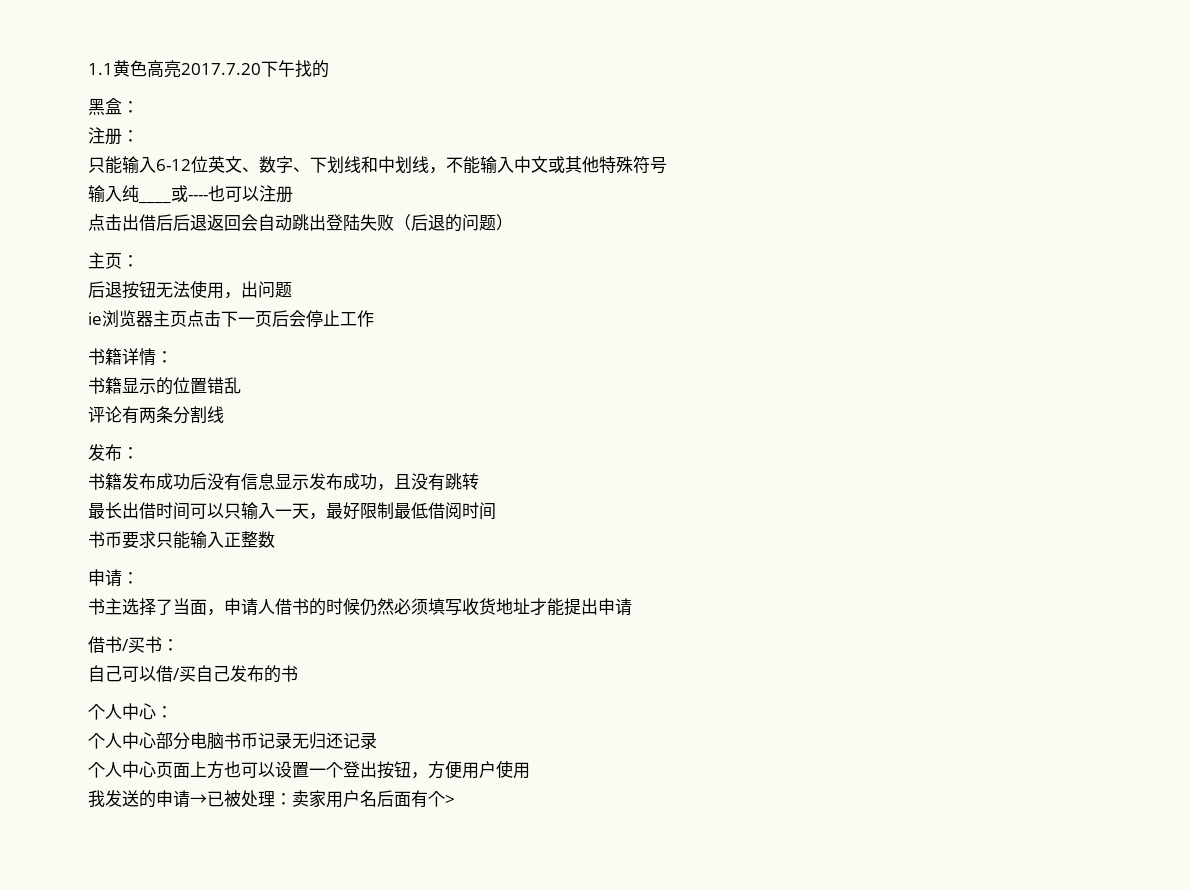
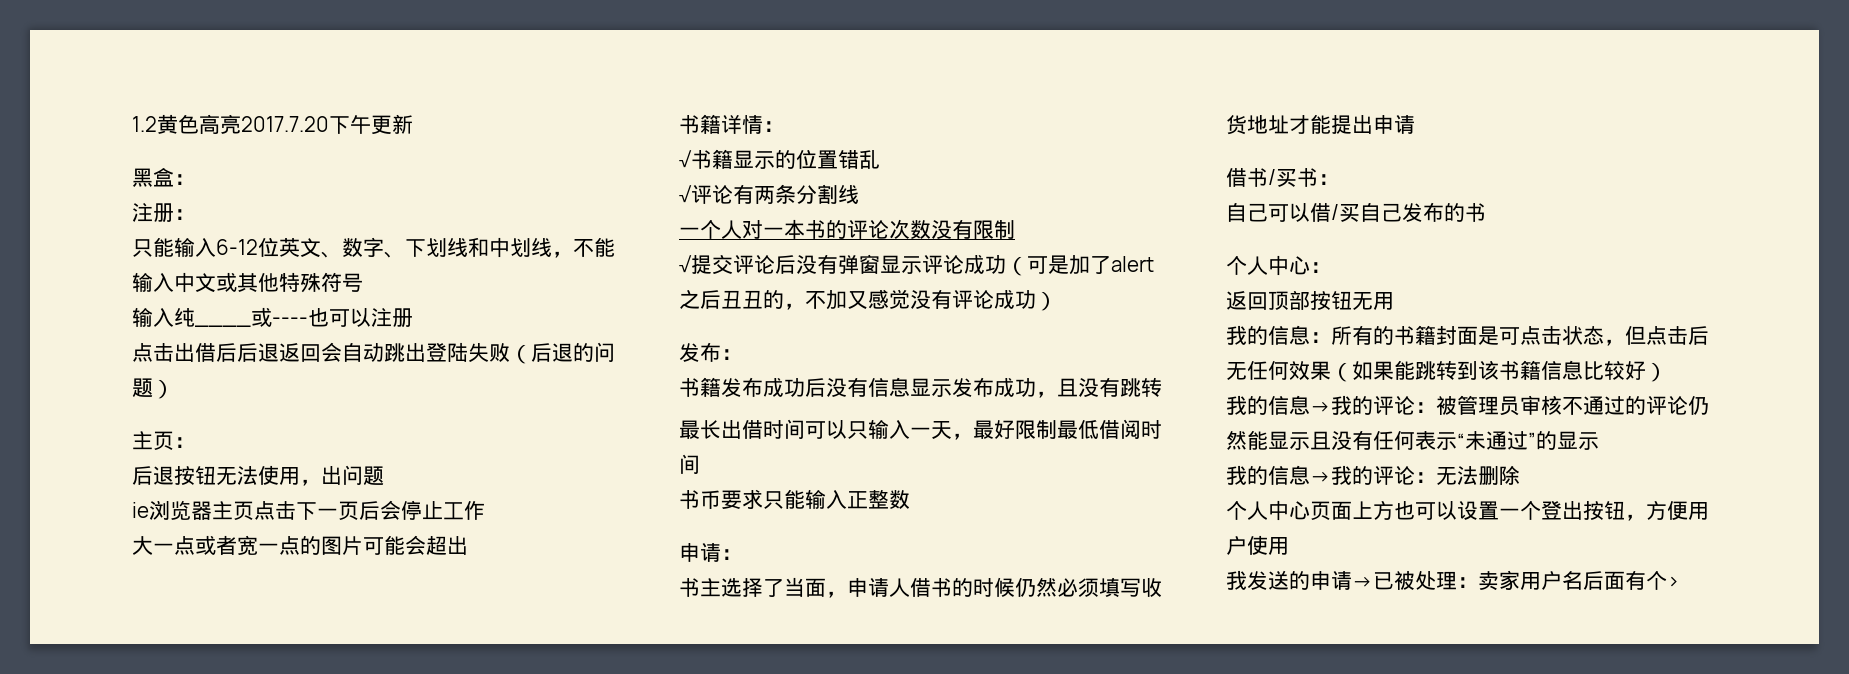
[88,63,113,75] 1.1 -> [132,116,157,132] 1.2
[295,60,329,78] 找的 -> [371,114,413,135] 更新
(374, 318) none -> [132,535,468,556] // 大一点或者宽一点的图片可能会超出
(173, 357) none -> [679,150,692,168] √
(241, 385) none -> [679,185,692,203] √
(224, 414) none -> [679,219,1015,239] [679,254,1154,276] [679,289,1057,311] // 一个人对一本书的评论次数没有限制 // √提交评论后没有弹窗显示评论成功（可是加了alert之后丑丑的，不加又感觉没有评论成功）
[88,732,377,750] 个人中心部分电脑书币记录无归还记录 -> [1226,290,1394,310] [1226,325,1709,346] [1226,360,1667,382] [1226,395,1709,416] [1226,430,1599,450] [1226,465,1520,485] 返回顶部按钮无用 // 我的信息：所有的书籍封面是可点击状态，但点击后无任何效果（如果能跳转到该书籍信息比较好） // 我的信息→我的评论：被管理员审核不通过的评论仍然能显示且没有任何表示“未通过”的显示 // 我的信息→我的评论：无法删除

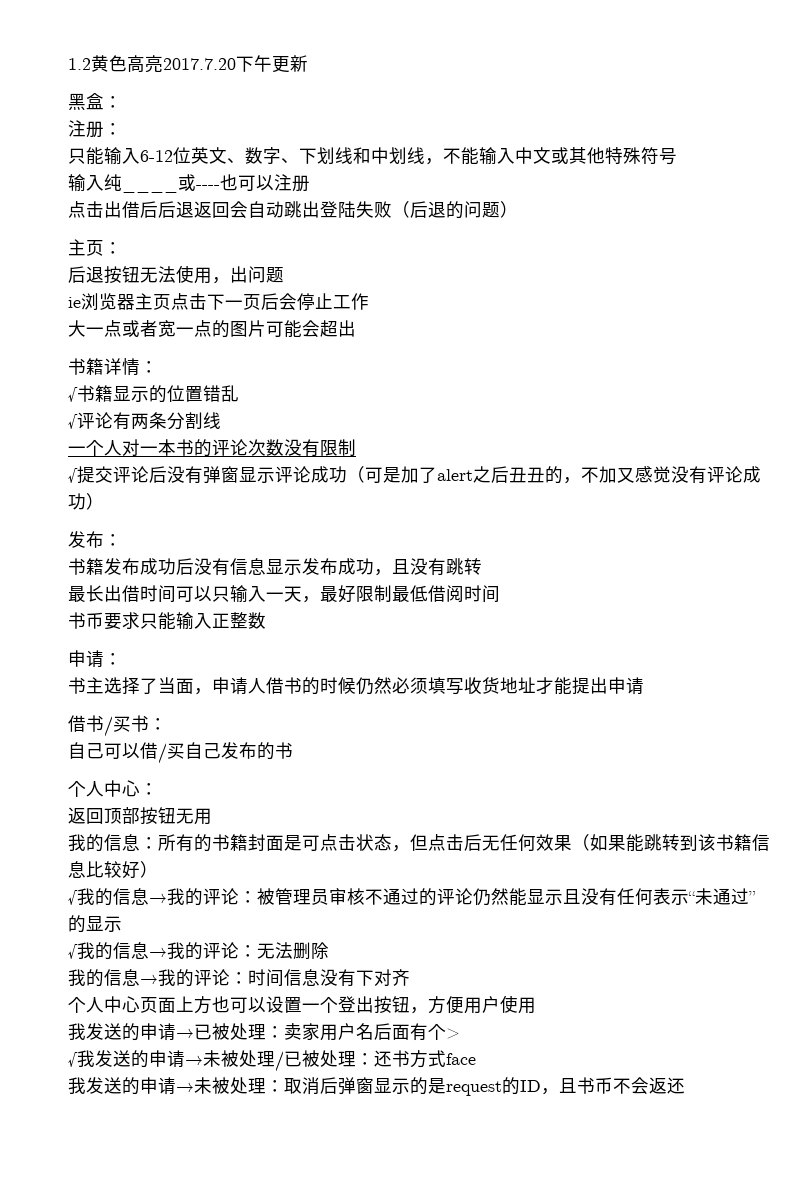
(1667, 372) none -> [68,890,78,905] √
(1599, 441) none -> [68,944,78,959] √
(1520, 475) none -> [68,969,410,987] // 我的信息→我的评论：时间信息没有下对齐
(1680, 582) none -> [68,1050,476,1072] [68,1077,685,1096] // √我发送的申请→未被处理/已被处理：还书方式face // 我发送的申请→未被处理：取消后弹窗显示的是request的ID，且书币不会返还

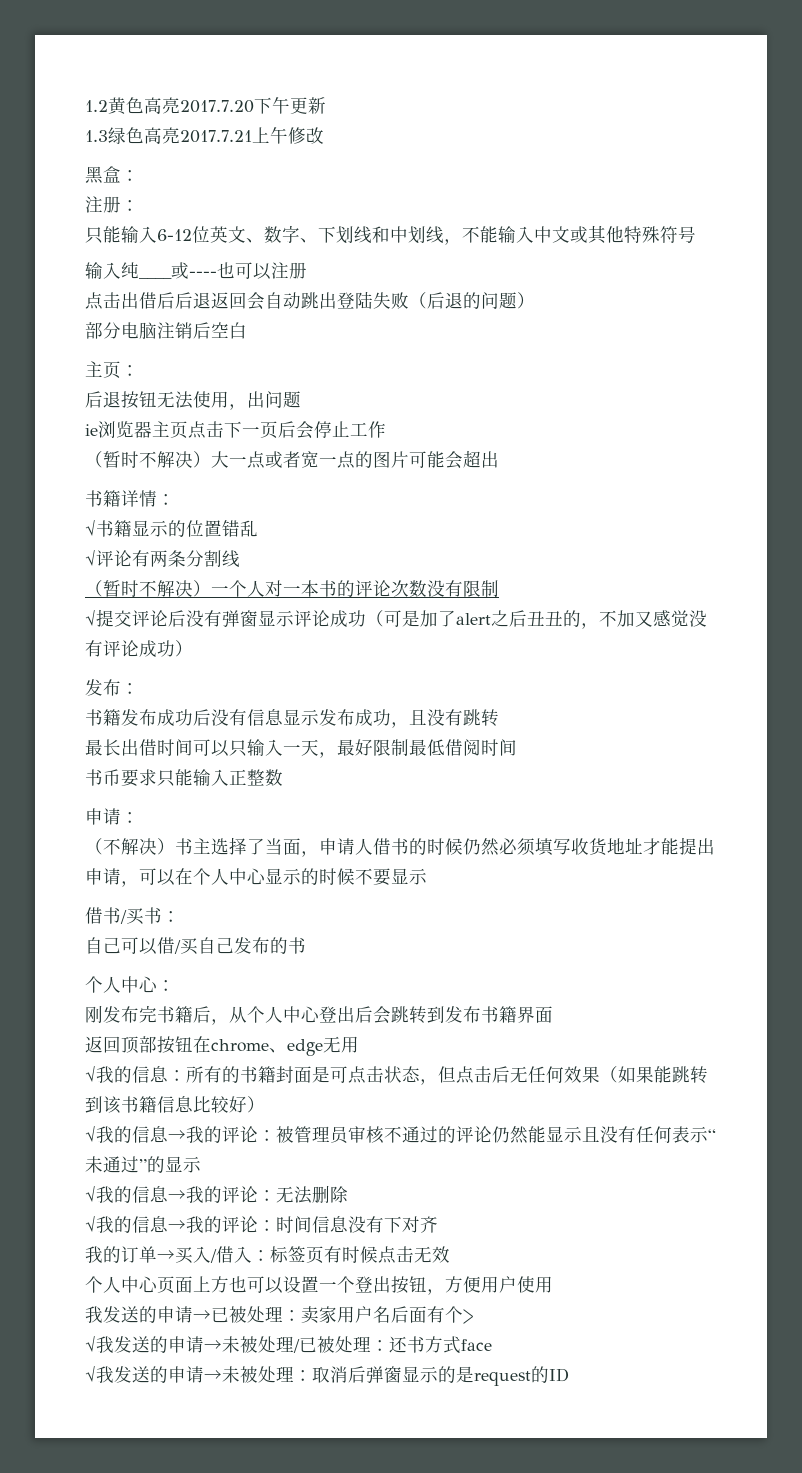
(308, 63) none -> [85,127,324,144] // 1.3绿色高亮2017.7.21上午修改
(518, 209) none -> [85,322,247,339] // 部分电脑注销后空白
(369, 301) none -> [85,451,211,468] （暂时不解决）
(221, 420) none -> [85,580,211,597] （暂时不解决）
(122, 659) none -> [85,838,175,855] （不解决）
(644, 686) none -> [121,868,427,887] ，可以在个人中心显示的时候不要显示
(158, 789) none -> [85,1005,553,1025] // 刚发布完书籍后，从个人中心登出后会跳转到发布书籍界面
(176, 815) none -> [193,1036,323,1056] 在chrome、edge
(212, 816) none -> [85,1066,96,1082] √
(329, 950) none -> [85,1216,96,1232] √
(410, 977) none -> [85,1246,450,1264] // 我的订单→买入/借入：标签页有时候点击无效
(476, 1059) none -> [85,1366,96,1382] √
[541,1077,685,1095] ，且书币不会返还 -> (569, 1375) none

